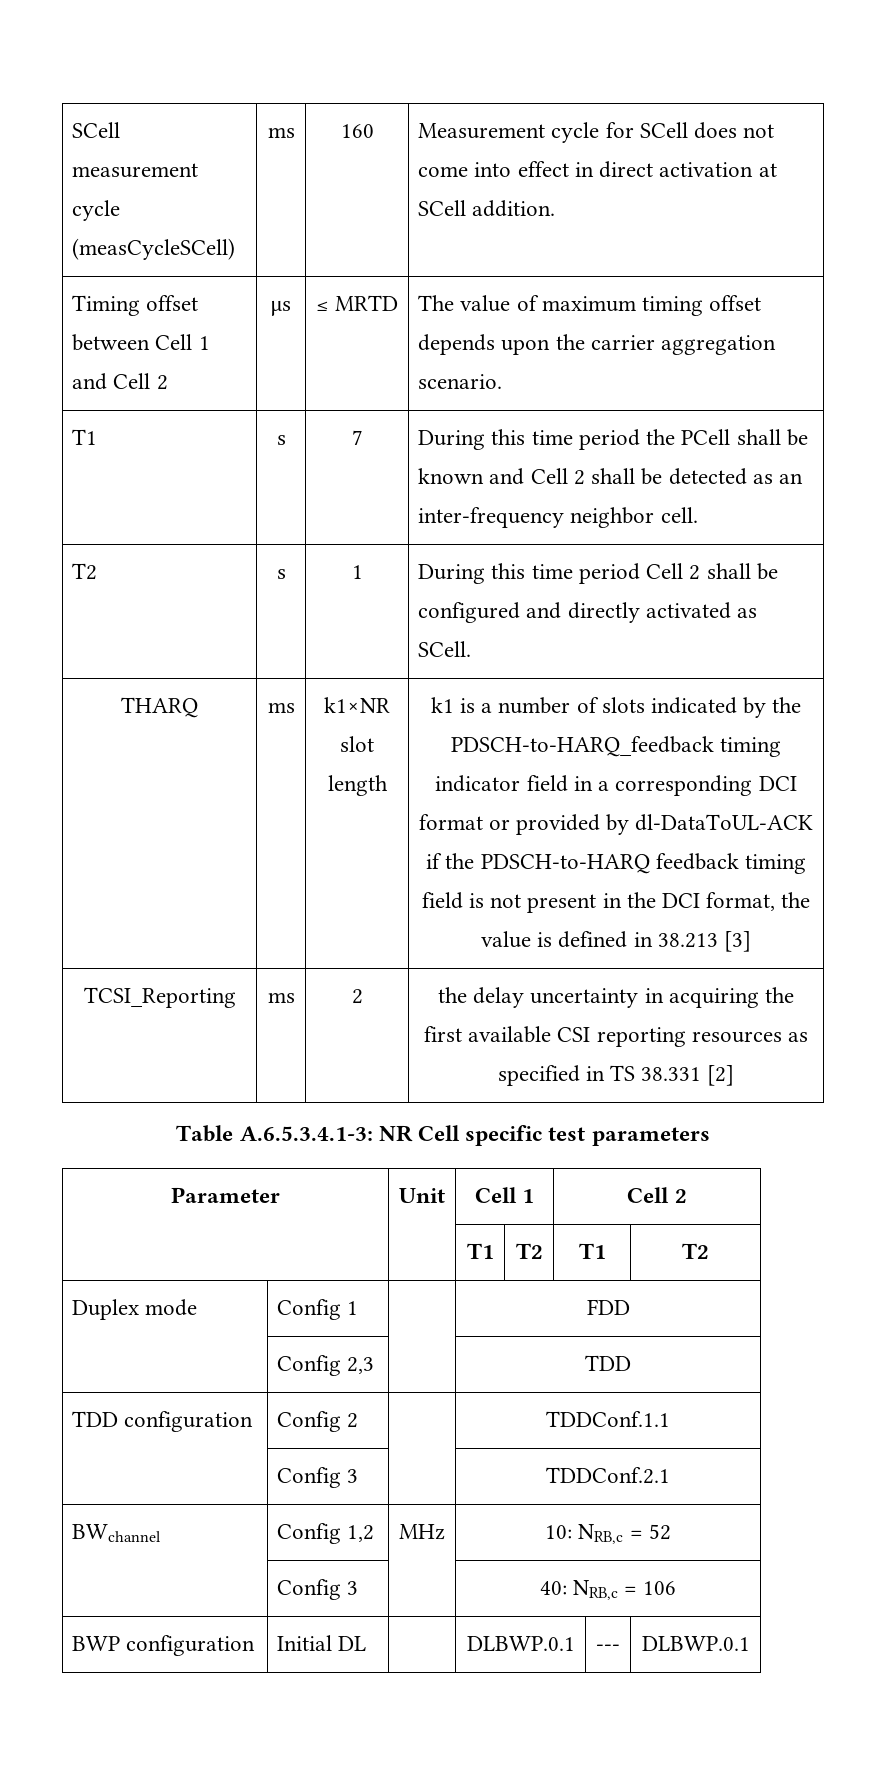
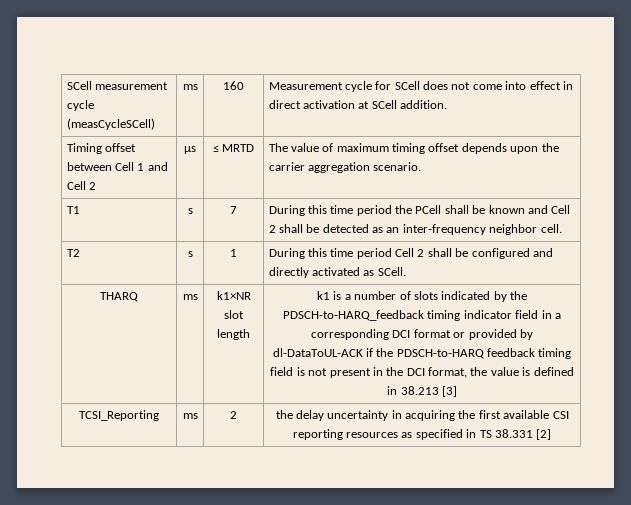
[176,1125,710,1146] [171,1187,280,1203] [399,1188,445,1203] [474,1187,535,1203] [627,1187,687,1203] [466,1243,494,1259] [515,1243,543,1259] [578,1243,606,1259] [682,1243,709,1259] [72,1299,198,1320] [277,1299,359,1320] [586,1299,630,1315] [277,1355,375,1376] [585,1355,631,1371] [72,1411,254,1432] [277,1411,359,1432] [546,1411,670,1427] [277,1467,359,1488] [546,1467,670,1484] [72,1524,162,1542] [277,1523,375,1544] [399,1524,445,1540] [545,1524,671,1544] [277,1579,359,1600] [539,1580,677,1600] [72,1635,256,1656] [277,1635,367,1651] [466,1636,575,1651] [596,1644,620,1651] [641,1636,750,1651] // Table A.6.5.3.4.1-3: NR Cell specific test parameters // Parameter | Unit | Cell 1 | Cell 2 // | | T1 | T2 | T1 | T2 // Duplex mode | Config 1 | | FDD // | Config 2,3 | | TDD // TDD configuration | Config 2 | | TDDConf.1.1 // | Config 3 | | TDDConf.2.1 // BWchannel | Config 1,2 | MHz | 10: NRB,c = 52 // | Config 3 | | 40: NRB,c = 106 // BWP configuration | Initial DL | | DLBWP.0.1 | --- | DLBWP.0.1 -> (552, 434) none

